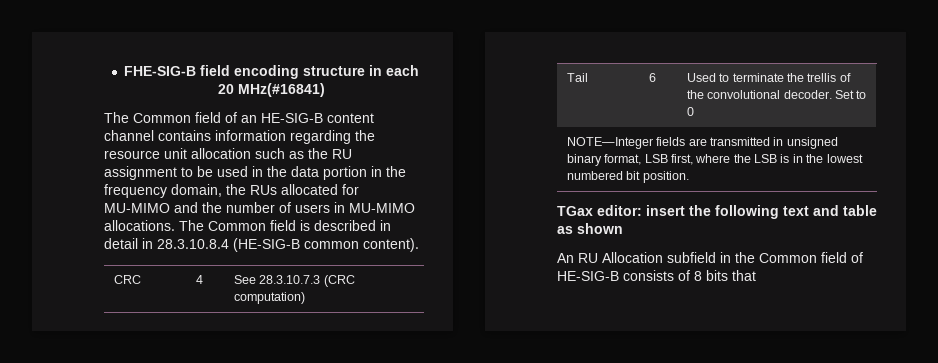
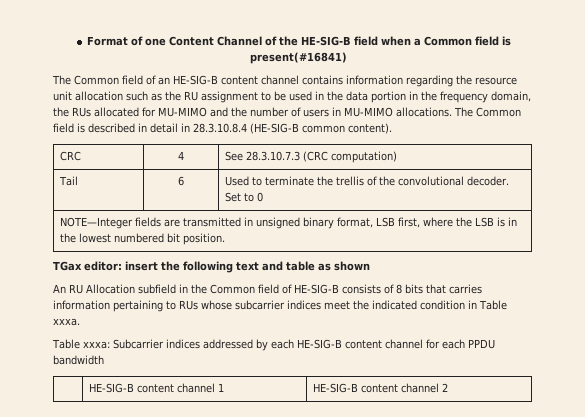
[124,65,420,79] [218,83,326,97] FHE-SIG-B field encoding structure in each 20 MHz(#16841) -> [86,36,511,46] [250,52,348,64] Format of one Content Channel of the HE-SIG-B field when a Common field is present(#16841)
(756, 275) none -> [449,284,482,294] [53,300,507,312] [53,318,80,326] [52,339,495,351] [53,355,104,365] [89,383,225,393] [313,383,449,393] carries information pertaining to RUs whose subcarrier indices meet the indicated condition in Table xxxa. // Table xxxa: Subcarrier indices addressed by each HE-SIG-B content channel for each PPDU bandwidth // | HE-SIG-B content channel 1 | HE-SIG-B content channel 2

